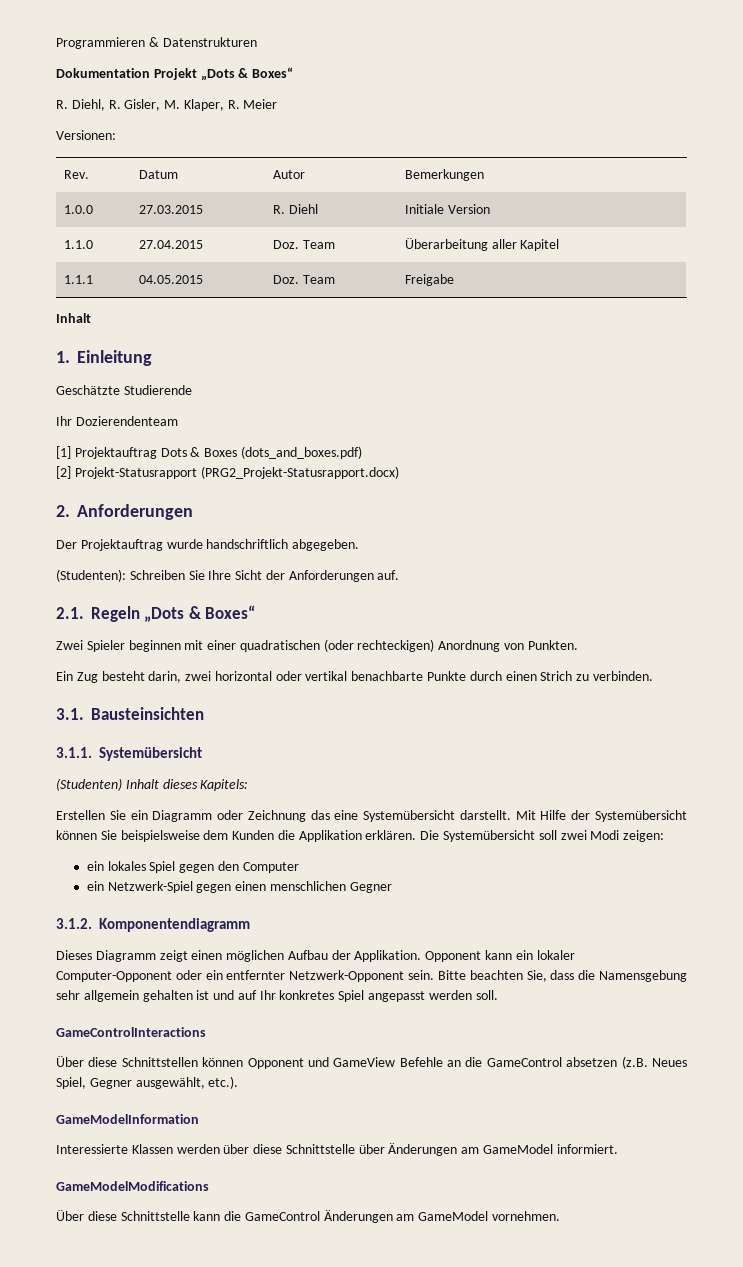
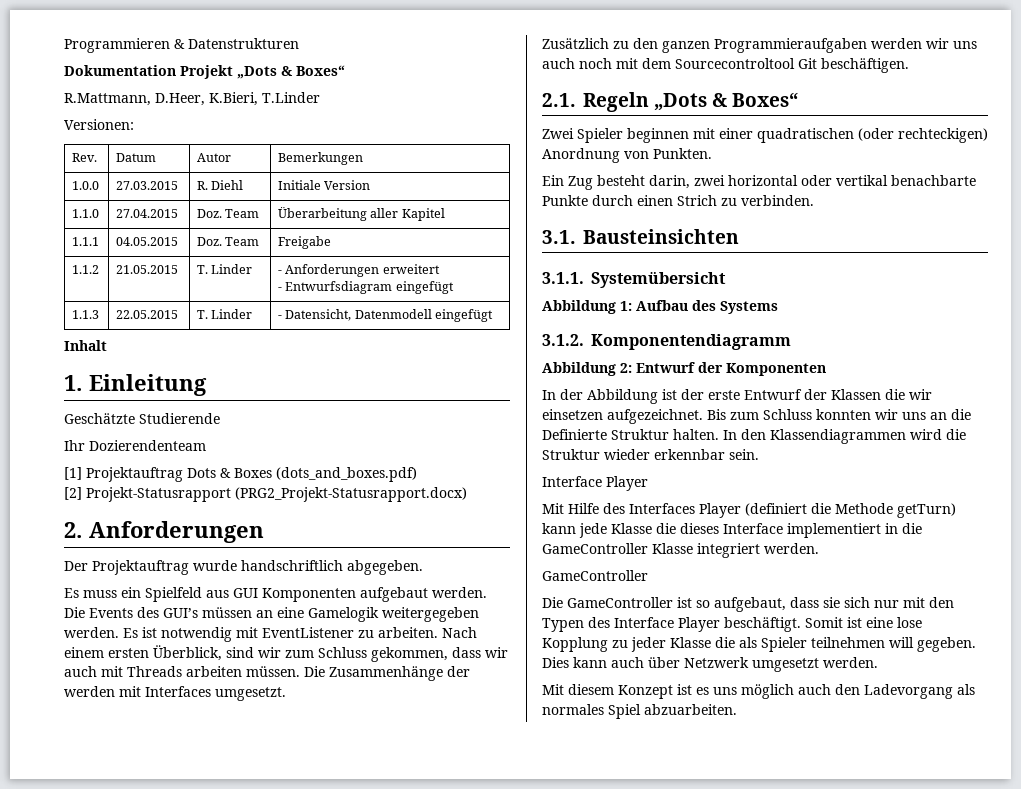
[56,99,278,111] R. Diehl, R. Gisler, M. Klaper, R. Meier -> [64,92,320,106] R.Mattmann, D.Heer, K.Bieri, T.Linder
(454, 280) none -> [72,265,100,274] [116,265,179,274] [197,264,253,274] [278,264,440,277] [278,281,454,294] [72,310,100,319] [116,310,179,319] [197,309,253,319] [278,309,494,322] // 1.1.2 | 21.05.2015 | T. Linder | - Anforderungen erweitert // - Entwurfsdiagram eingefügt // 1.1.3 | 22.05.2015 | T. Linder | - Datensicht, Datenmodell eingefügt
[56,569,400,582] (Studenten): Schreiben Sie Ihre Sicht der Anforderungen auf. -> [64,587,487,602] [64,607,479,622] [64,627,477,642] [64,645,508,662] [64,666,470,681] [64,686,286,701] [542,38,977,53] [542,58,909,73] Es muss ein Spielfeld aus GUI Komponenten aufgebaut werden. Die Events des GUI’s müssen an eine Gamelogik weitergegeben werden. Es ist notwendig mit EventListener zu arbeiten. Nach einem ersten Überblick, sind wir zum Schluss gekommen, dass wir auch mit Threads arbeiten müssen. Die Zusammenhänge der werden mit Interfaces umgesetzt. // Zusätzlich zu den ganzen Programmieraufgaben werden wir uns auch noch mit dem Sourcecontroltool Git beschäftigen.
[56,778,249,791] [56,810,687,822] [56,830,665,842] [86,861,299,873] [86,881,392,893] [56,918,250,932] [56,950,575,962] [56,970,687,982] [56,990,498,1002] [56,1027,206,1037] [56,1056,687,1069] [56,1076,239,1089] [56,1114,199,1124] [56,1143,618,1156] [56,1181,209,1191] [56,1210,561,1223] (Studenten) Inhalt dieses Kapitels: // Erstellen Sie ein Diagramm oder Zeichnung das eine Systemübersicht darstellt. Mit Hilfe der Systemübersicht können Sie beispielsweise dem Kunden die Applikation erklären. Die Systemübersicht soll zwei Modi zeigen: // ein lokales Spiel gegen den Computer // ein Netzwerk-Spiel gegen einen menschlichen Gegner // 3.1.2. Komponentendiagramm // Dieses Diagramm zeigt einen möglichen Aufbau der Applikation. Opponent kann ein lokaler Computer-Opponent oder ein entfernter Netzwerk-Opponent sein. Bitte beachten Sie, dass die Namensgebung sehr allgemein gehalten ist und auf Ihr konkretes Spiel angepasst werden soll. // GameControlInteractions // Über diese Schnittstellen können Opponent und GameView Befehle an die GameControl absetzen (z.B. Neues Spiel, Gegner ausgewählt, etc.). // GameModelInformation // Interessierte Klassen werden über diese Schnittstelle über Änderungen am GameModel informiert. // GameModelModifications // Über diese Schnittstelle kann die GameControl Änderungen am GameModel vornehmen. -> [542,300,778,314] [542,334,791,350] [542,362,826,376] [542,389,932,404] [542,409,971,424] [542,429,966,444] [542,449,759,460] [542,476,648,491] [542,503,956,518] [542,523,922,538] [542,543,819,558] [542,570,648,581] [542,597,954,612] [542,617,922,632] [542,637,976,652] [542,657,878,672] [542,684,975,699] [542,704,737,719] Abbildung 1: Aufbau des Systems // 3.1.2. Komponentendiagramm // Abbildung 2: Entwurf der Komponenten // In der Abbildung ist der erste Entwurf der Klassen die wir einsetzen aufgezeichnet. Bis zum Schluss konnten wir uns an die Definierte Struktur halten. In den Klassendiagrammen wird die Struktur wieder erkennbar sein. // Interface Player // Mit Hilfe des Interfaces Player (definiert die Methode getTurn) kann jede Klasse die dieses Interface implementiert in die GameController Klasse integriert werden. // GameController // Die GameController ist so aufgebaut, dass sie sich nur mit den Typen des Interface Player beschäftigt. Somit ist eine lose Kopplung zu jeder Klasse die als Spieler teilnehmen will gegeben. Dies kann auch über Netzwerk umgesetzt werden. // Mit diesem Konzept ist es uns möglich auch den Ladevorgang als normales Spiel abzuarbeiten.

